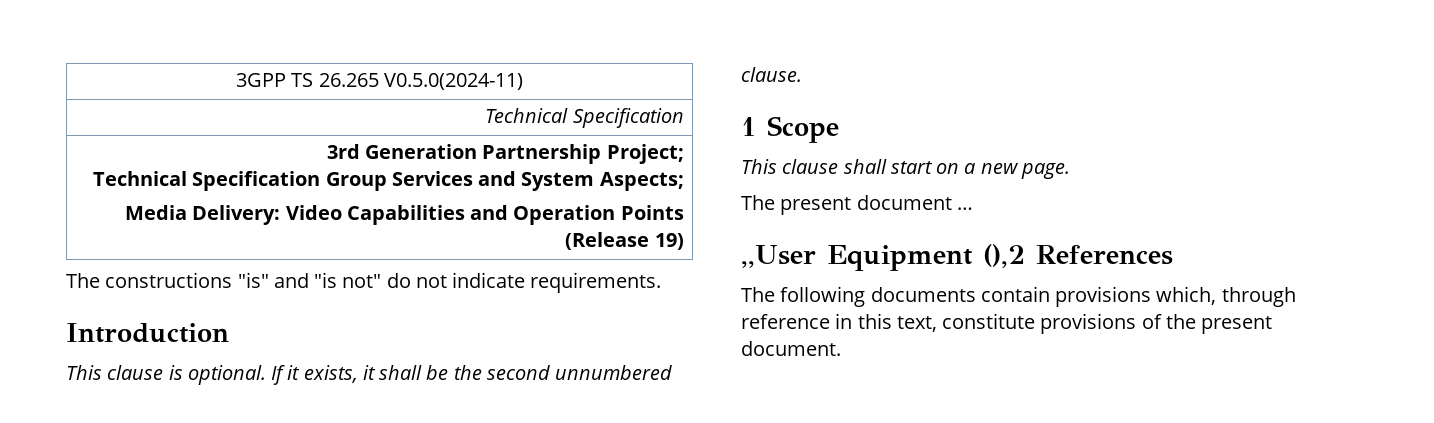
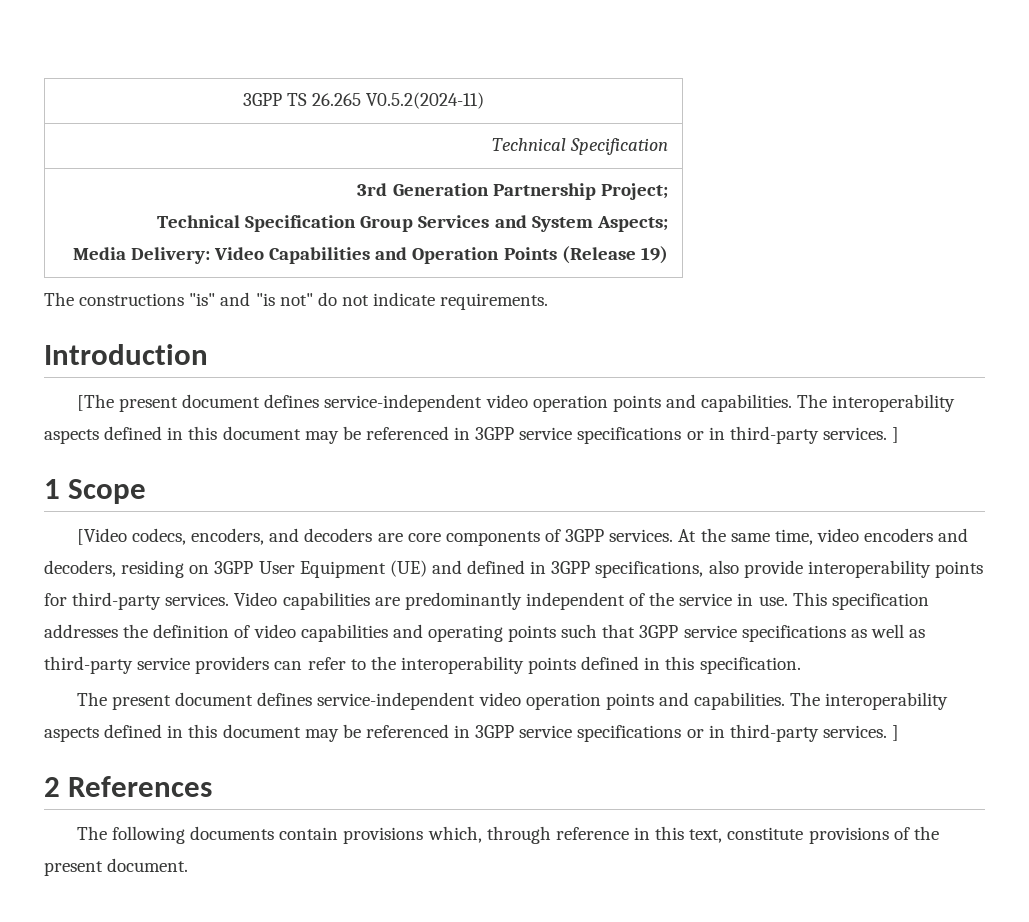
[383,73,523,90] V0.5.0(2024-11) -> [366,92,485,109] V0.5.2(2024-11)
[66,365,673,385] [741,67,802,82] [741,116,839,143] [741,159,1070,179] [741,195,973,215] [741,244,1025,271] This clause is optional. If it exists, it shall be the second unnumbered clause. // 1 Scope // This clause shall start on a new page. // The present document … // ,,User Equipment (),2 -> [76,394,956,412] [44,426,900,444] [44,479,147,504] [76,528,969,546] [44,560,983,578] [44,592,929,610] [44,624,926,642] [44,656,801,674] [76,692,949,710] [44,724,900,742] [44,777,60,797] [The present document defines service-independent video operation points and capabilities. The interoperability aspects defined in this document may be referenced in 3GPP service specifications or in third-party services. ] // 1 Scope // [Video codecs, encoders, and decoders are core components of 3GPP services. At the same time, video encoders and decoders, residing on 3GPP User Equipment (UE) and defined in 3GPP specifications, also provide interoperability points for third-party services. Video capabilities are predominantly independent of the service in use. This specification addresses the definition of video capabilities and operating points such that 3GPP service specifications as well as third-party service providers can refer to the interoperability points defined in this specification. // The present document defines service-independent video operation points and capabilities. The interoperability aspects defined in this document may be referenced in 3GPP service specifications or in third-party services. ] // 2

